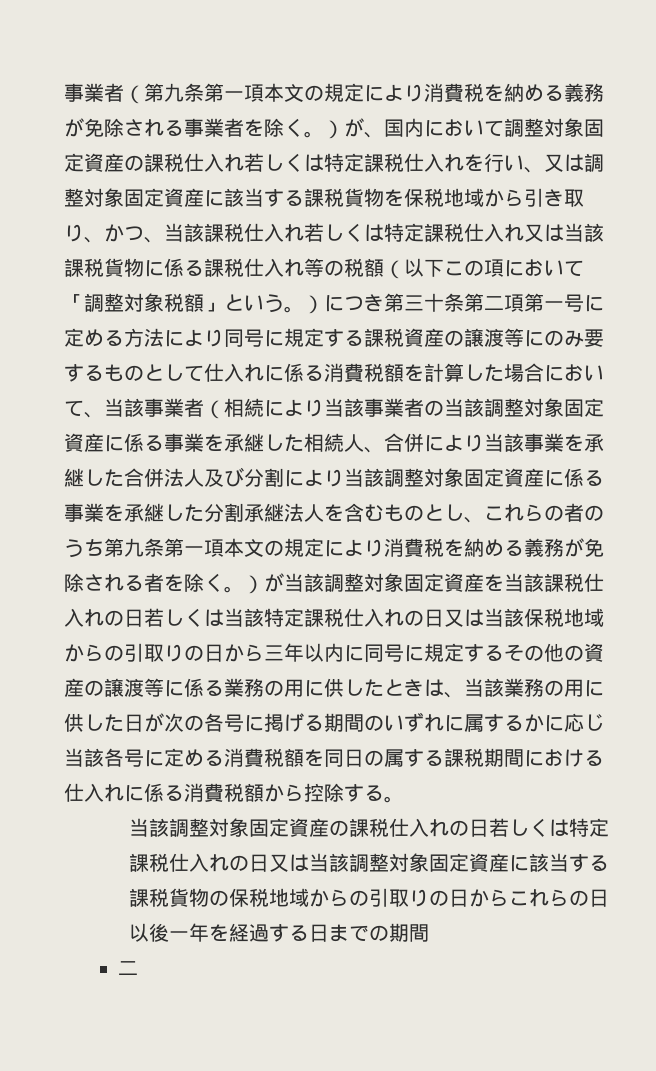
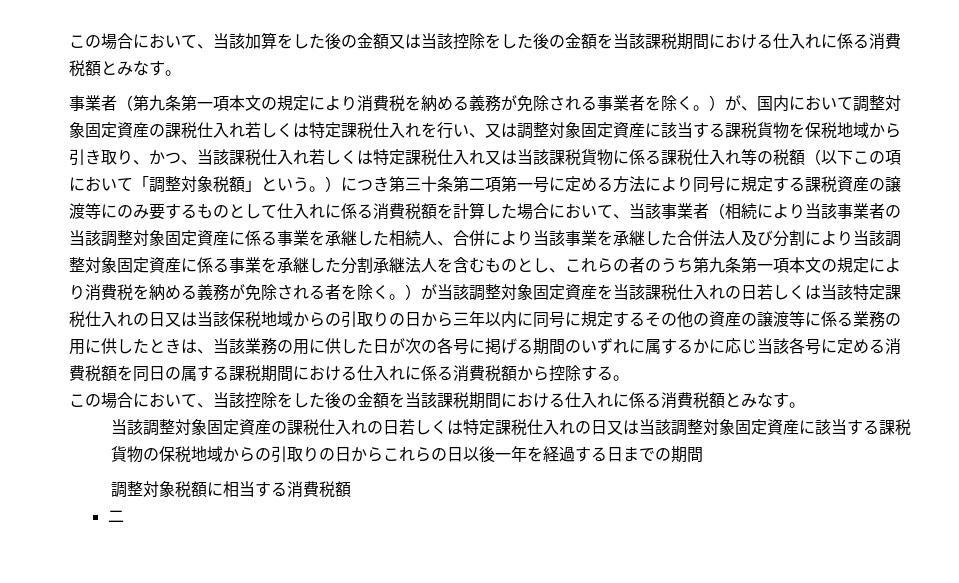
(64, 92) none -> [69,32,901,50] [69,60,181,77] この場合において、当該加算をした後の金額又は当該控除をした後の金額を当該課税期間における仕入れに係る消費税額とみなす。 //
(404, 799) none -> [69,392,805,409] // この場合において、当該控除をした後の金額を当該課税期間における仕入れに係る消費税額とみなす。
(429, 933) none -> [111,481,352,498] // 調整対象税額に相当する消費税額

